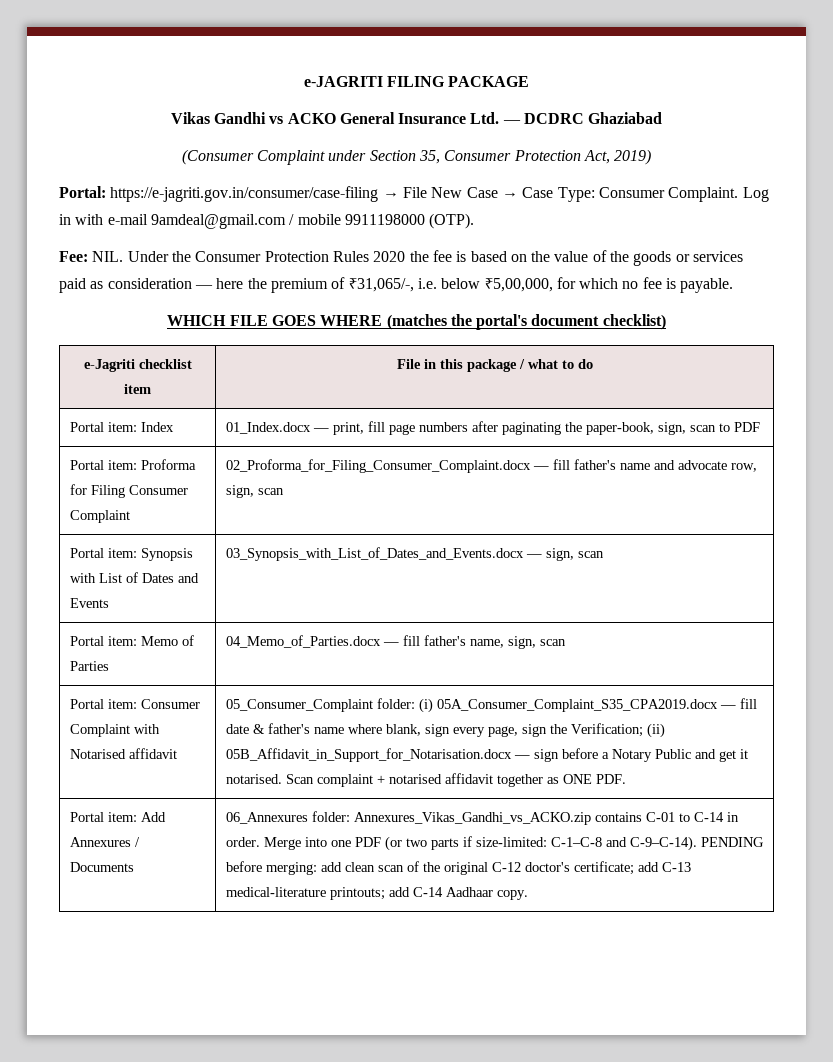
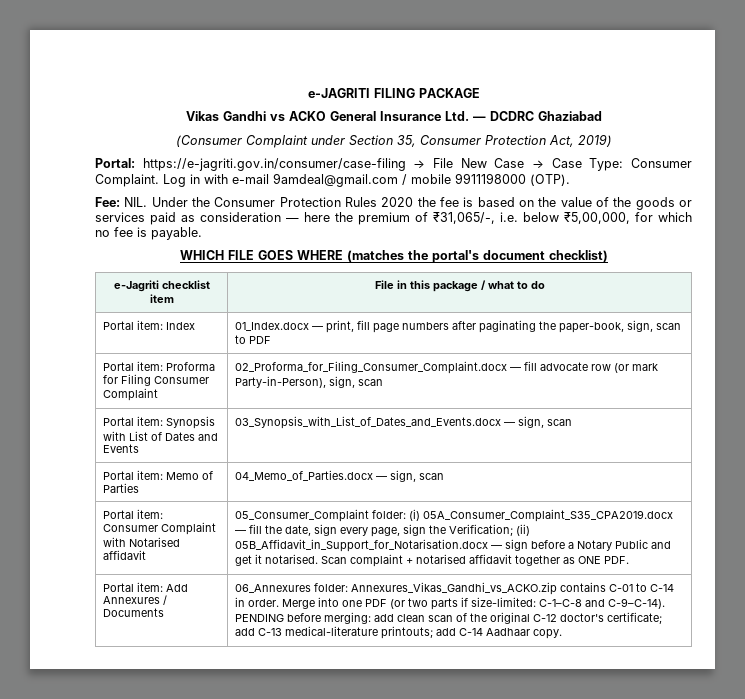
[573,459,757,472] father's name and advocate row, -> [539,362,658,373] [234,376,326,388] advocate row (or mark Party-in-Person),
[402,635,504,648] fill father's name, -> (387, 478) none
[225,723,421,736] date & father's name where blank, -> [264,525,311,536] the date,

